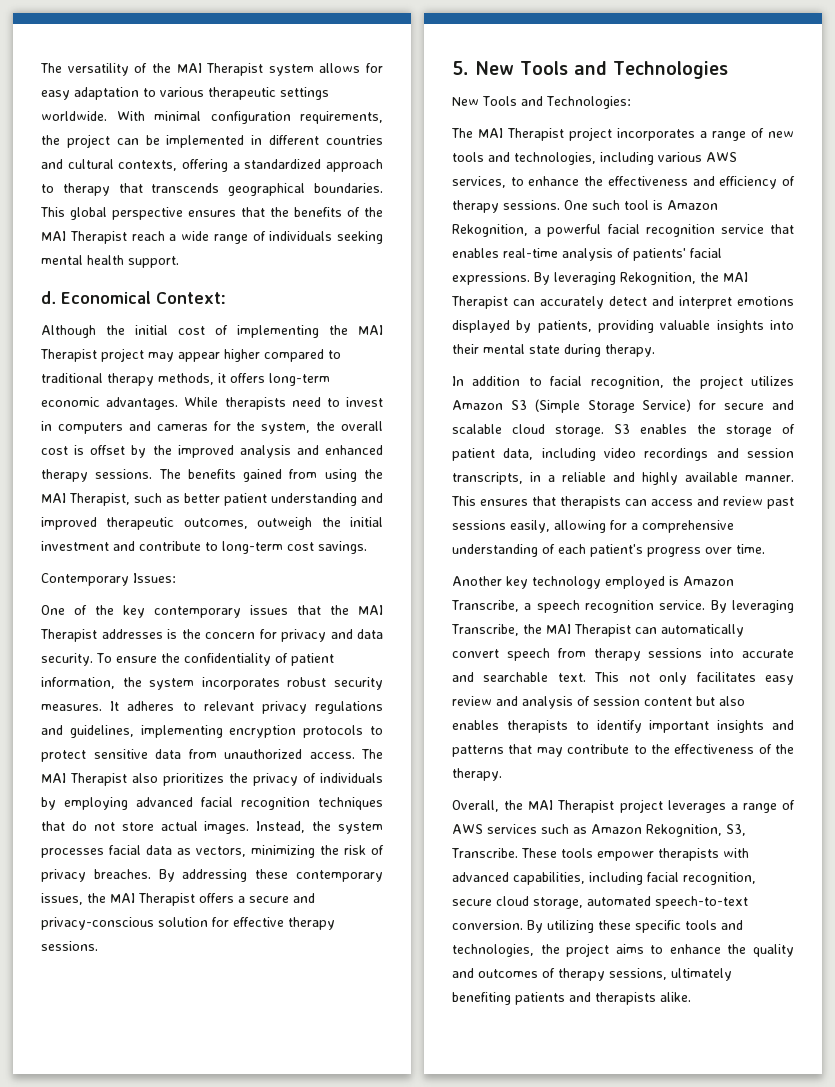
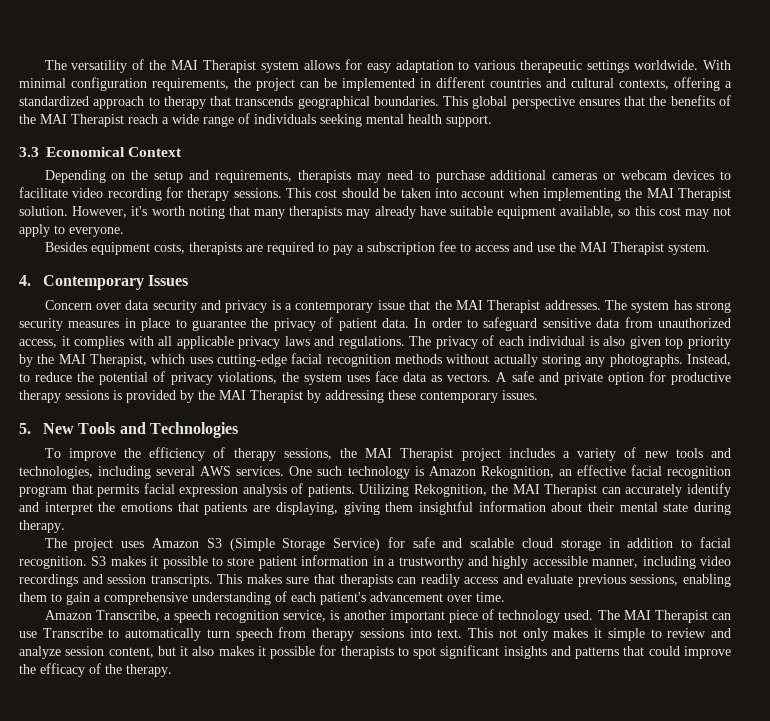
[41,291,226,304] [41,325,383,338] [40,348,341,362] [41,373,330,386] [41,397,383,410] [41,421,383,434] [41,445,383,458] [41,469,383,482] [41,493,383,506] [41,517,383,530] [41,541,367,554] [41,573,176,586] [41,605,383,618] [40,629,383,642] [41,653,334,666] [41,677,383,690] [41,701,383,714] [41,725,383,738] [41,749,383,762] [41,773,383,786] [41,797,383,810] [41,821,383,834] [41,845,384,858] [41,869,383,882] [41,893,315,906] [41,917,335,930] [41,941,98,951] d. Economical Context: // Although the initial cost of implementing the MAI Therapist project may appear higher compared to traditional therapy methods, it offers long-term economic advantages. While therapists need to invest in computers and cameras for the system, the overall cost is offset by the improved analysis and enhanced therapy sessions. The benefits gained from using the MAI Therapist, such as better patient understanding and improved therapeutic outcomes, outweigh the initial investment and contribute to long-term cost savings. // Contemporary Issues: // One of the key contemporary issues that the MAI Therapist addresses is the concern for privacy and data security. To ensure the confidentiality of patient information, the system incorporates robust security measures. It adheres to relevant privacy regulations and guidelines, implementing encryption protocols to protect sensitive data from unauthorized access. The MAI Therapist also prioritizes the privacy of individuals by employing advanced facial recognition techniques that do not store actual images. Instead, the system processes facial data as vectors, minimizing the risk of privacy breaches. By addressing these contemporary issues, the MAI Therapist offers a secure and privacy-conscious solution for effective therapy sessions. -> [19,147,183,157] [44,170,732,183] [19,187,732,201] [19,206,731,219] [19,224,124,237] [44,241,710,255] [19,275,189,290] [44,300,732,313] [19,317,732,331] [19,335,731,349] [19,353,731,367] [19,371,732,385] [19,390,538,403] 3.3 Economical Context // Depending on the setup and requirements, therapists may need to purchase additional cameras or webcam devices to facilitate video recording for therapy sessions. This cost should be taken into account when implementing the MAI Therapist solution. However, it's worth noting that many therapists may already have suitable equipment available, so this cost may not apply to everyone. // Besides equipment costs, therapists are required to pay a subscription fee to access and use the MAI Therapist system. // 4. Contemporary Issues // Concern over data security and privacy is a contemporary issue that the MAI Therapist addresses. The system has strong security measures in place to guarantee the privacy of patient data. In order to safeguard sensitive data from unauthorized access, it complies with all applicable privacy laws and regulations. The privacy of each individual is also given top priority by the MAI Therapist, which uses cutting-edge facial recognition methods without actually storing any photographs. Instead, to reduce the potential of privacy violations, the system uses face data as vectors. A safe and private option for productive therapy sessions is provided by the MAI Therapist by addressing these contemporary issues.
[452,96,631,109] [451,127,746,141] New Tools and Technologies: // The MAI Therapist project incorporates a range -> [44,447,617,461] To improve the efficiency of therapy sessions, the MAI Therapist project includes a variety
[658,152,737,162] [452,176,795,189] [452,200,560,213] various AWS services, to enhance the effectiveness and efficiency of therapy sessions. -> [156,466,285,476] several AWS services.
[624,200,649,210] tool -> [347,466,410,479] technology
[534,224,794,237] [452,248,722,261] [452,272,616,285] a powerful facial recognition service that enables real-time analysis of patients' facial expressions. By leveraging -> [558,465,731,479] [19,483,410,497] an effective facial recognition program that permits facial expression analysis of patients. Utilizing
[609,296,647,306] detect -> [687,483,731,497] identify
[737,296,794,306] [452,320,794,333] emotions displayed by patients, providing valuable insights into -> [98,501,583,515] the emotions that patients are displaying, giving them insightful information about
[452,375,794,389] In addition to facial recognition, the project utilizes -> [44,538,145,551] The project uses
[724,403,765,410] secure -> [412,537,435,548] safe
[555,424,795,437] [452,448,534,461] storage. S3 enables the storage of patient data, -> [560,537,732,551] [19,555,639,569] storage in addition to facial recognition. S3 makes it possible to store patient information in a trustworthy and highly accessible manner,
[452,472,794,485] [451,496,528,506] transcripts, in a reliable and highly available manner. This ensures -> [150,574,310,587] transcripts. This makes sure
[651,496,794,509] [452,520,627,533] access and review past sessions easily, allowing for -> [420,574,731,587] [19,592,90,605] readily access and evaluate previous sessions, enabling them to gain
[647,547,701,557] progress -> [370,592,443,602] advancement
[452,576,679,589] Another key technology employed is -> (505, 597) none
[659,600,794,613] [451,624,744,637] [452,649,499,658] service. By leveraging Transcribe, the MAI Therapist can automatically convert -> [283,609,732,623] [19,628,230,641] service, is another important piece of technology used. The MAI Therapist can use Transcribe to automatically turn
[742,649,794,658] [452,672,549,682] accurate and searchable -> (432, 633) none
[696,672,794,685] [452,696,745,709] [452,720,794,733] [452,744,794,757] [452,768,502,781] [452,799,795,813] [452,824,746,837] [451,848,749,861] [452,872,756,885] [452,896,748,909] [452,920,743,933] [452,943,794,957] [452,968,732,981] [452,992,691,1005] facilitates easy review and analysis of session content but also enables therapists to identify important insights and patterns that may contribute to the effectiveness of the therapy. // Overall, the MAI Therapist project leverages a range of AWS services such as Amazon Rekognition, S3, Transcribe. These tools empower therapists with advanced capabilities, including facial recognition, secure cloud storage, automated speech-to-text conversion. By utilizing these specific tools and technologies, the project aims to enhance the quality and outcomes of therapy sessions, ultimately benefiting patients and therapists alike. -> [553,628,731,641] [19,645,732,659] [19,663,172,677] makes it simple to review and analyze session content, but it also makes it possible for therapists to spot significant insights and patterns that could improve the efficacy of the therapy.

